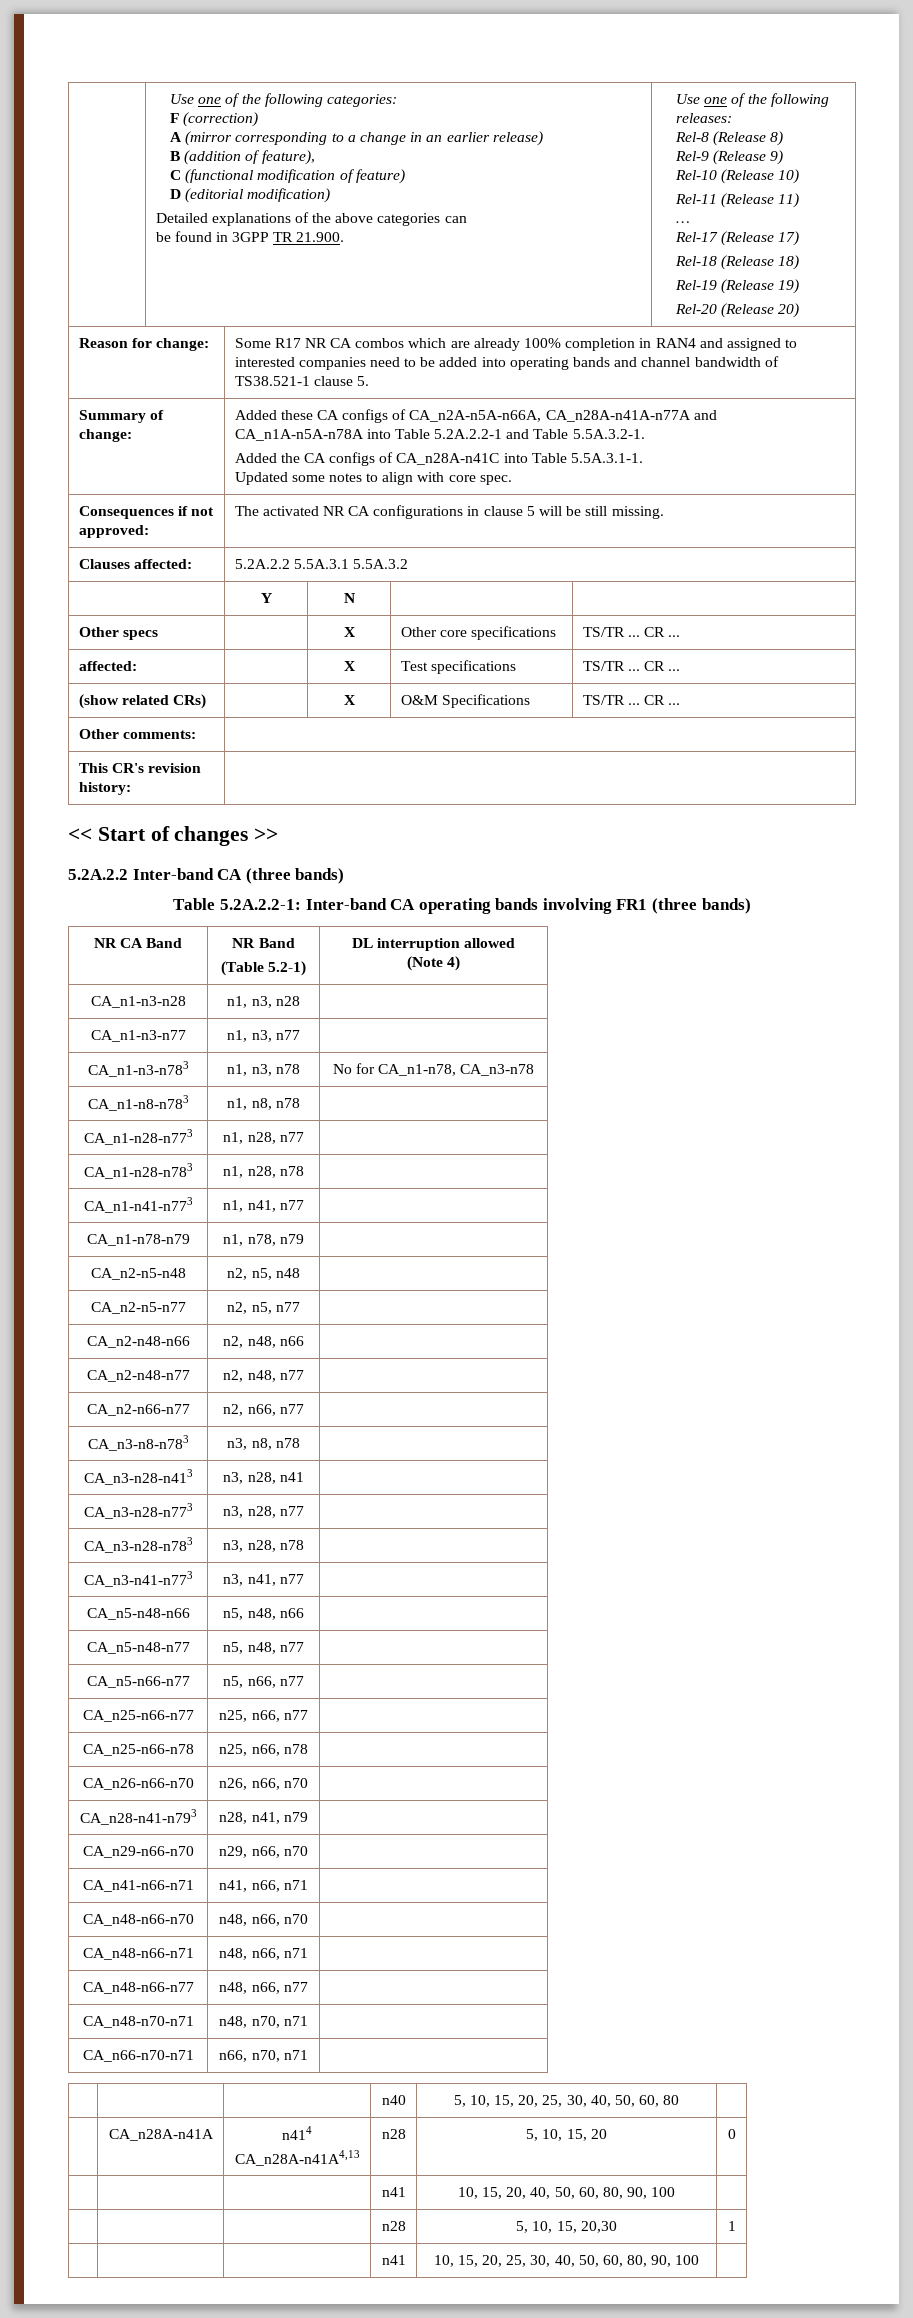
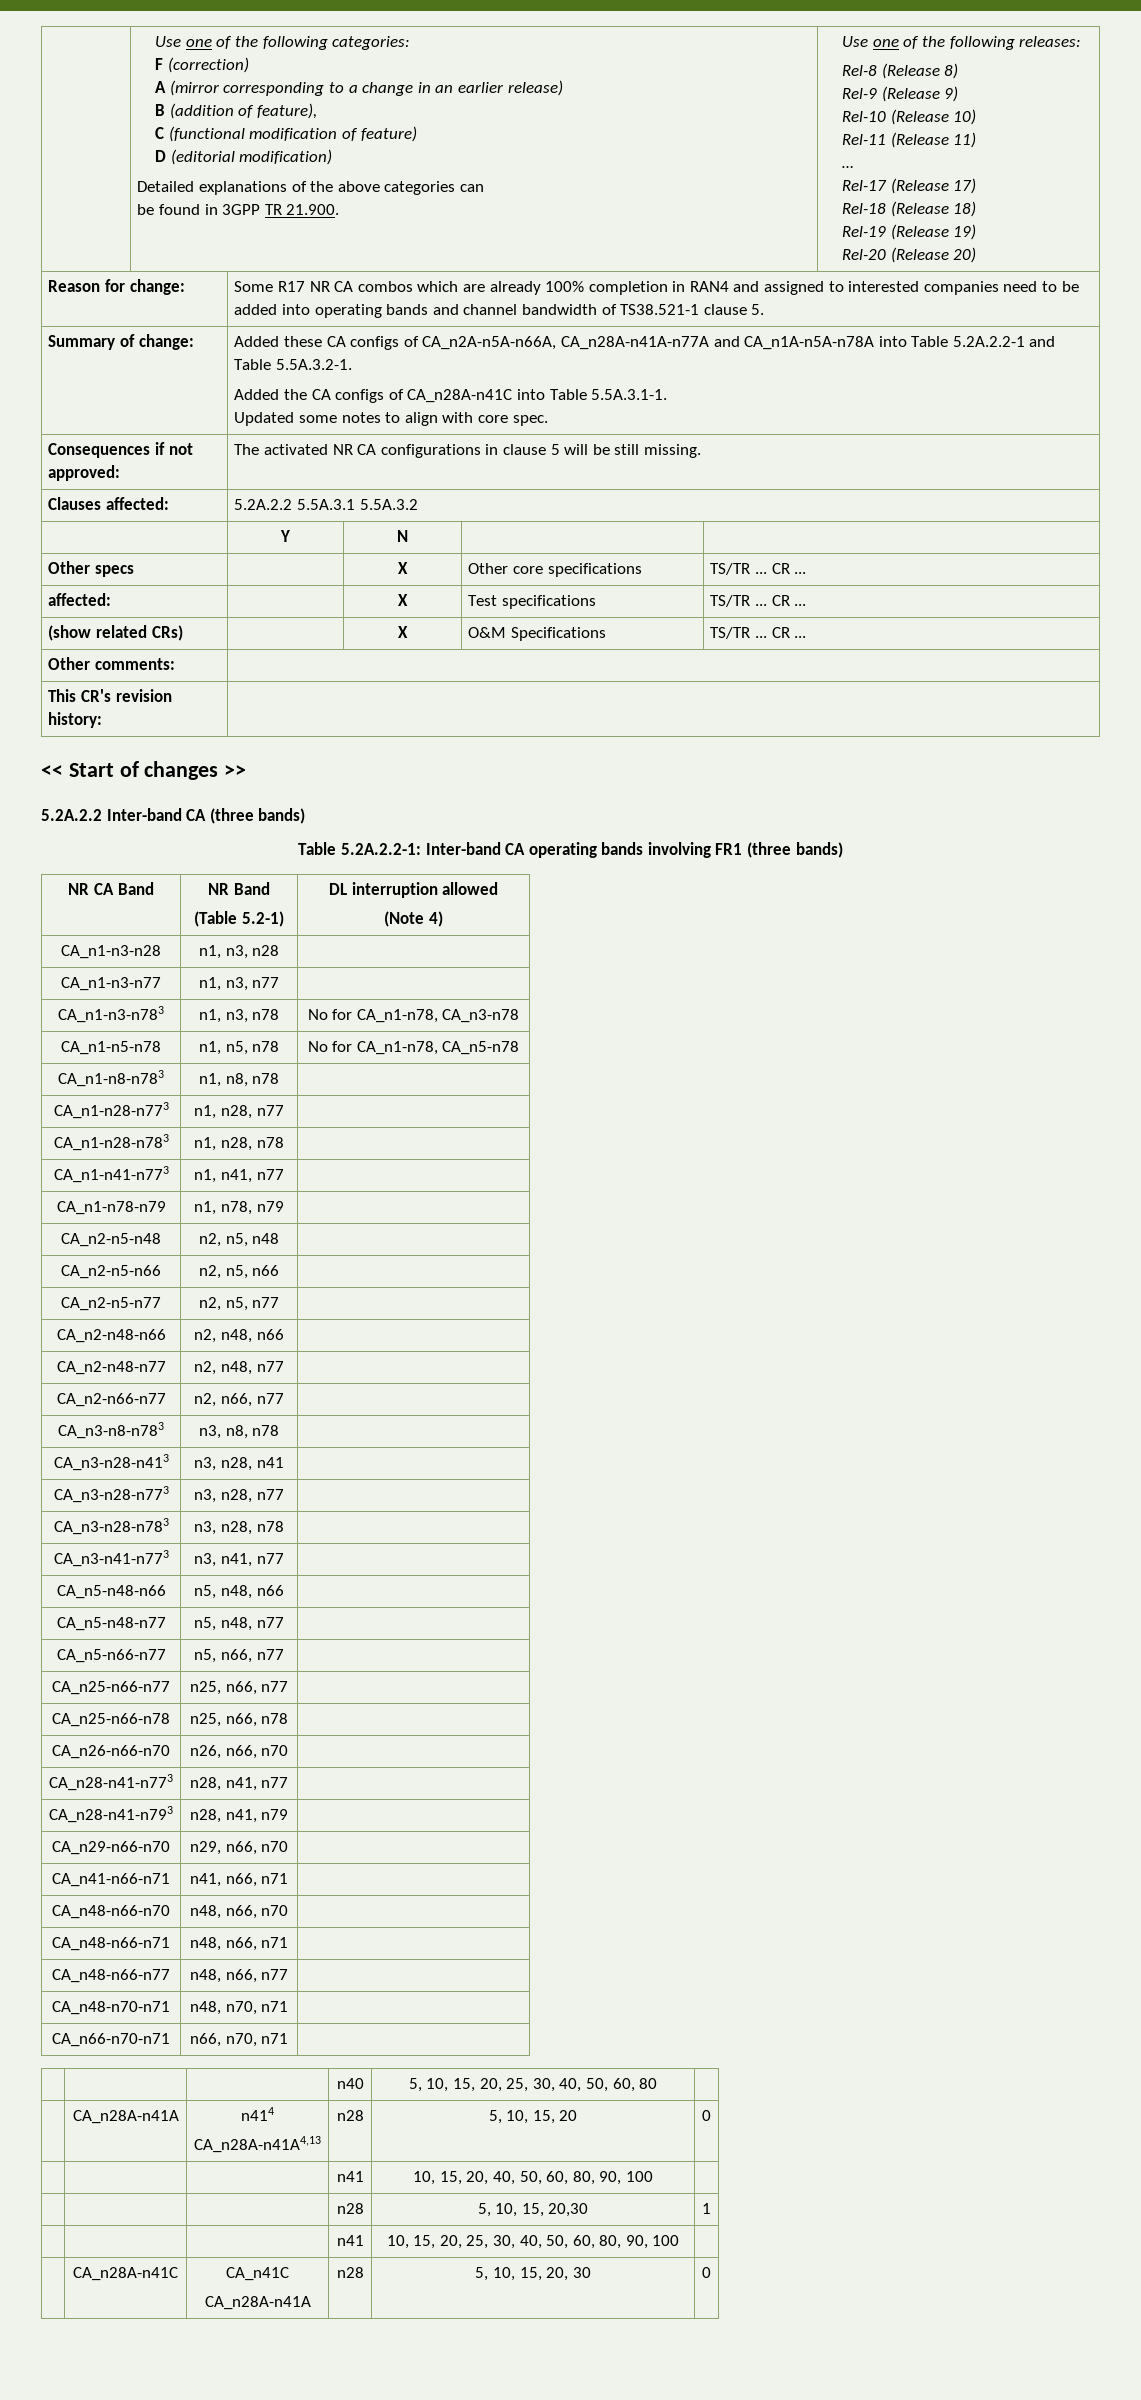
(535, 1070) none -> [61,1041,161,1055] [198,1041,280,1055] [307,1041,520,1055] // CA_n1-n5-n78 | n1, n5, n78 | No for CA_n1-n78, CA_n5-n78
(300, 1273) none -> [61,1265,161,1279] [198,1265,280,1279] // CA_n2-n5-n66 | n2, n5, n66 |
(308, 1783) none -> [49,1774,173,1791] [189,1777,289,1791] // CA_n28-n41-n773 | n28, n41, n77 |
(700, 2260) none -> [73,2267,178,2281] [226,2267,289,2281] [204,2296,311,2310] [336,2267,364,2278] [475,2267,591,2281] [702,2267,711,2278] // | CA_n28A-n41C | CA_n41C // CA_n28A-n41A | n28 | 5, 10, 15, 20, 30 | 0

